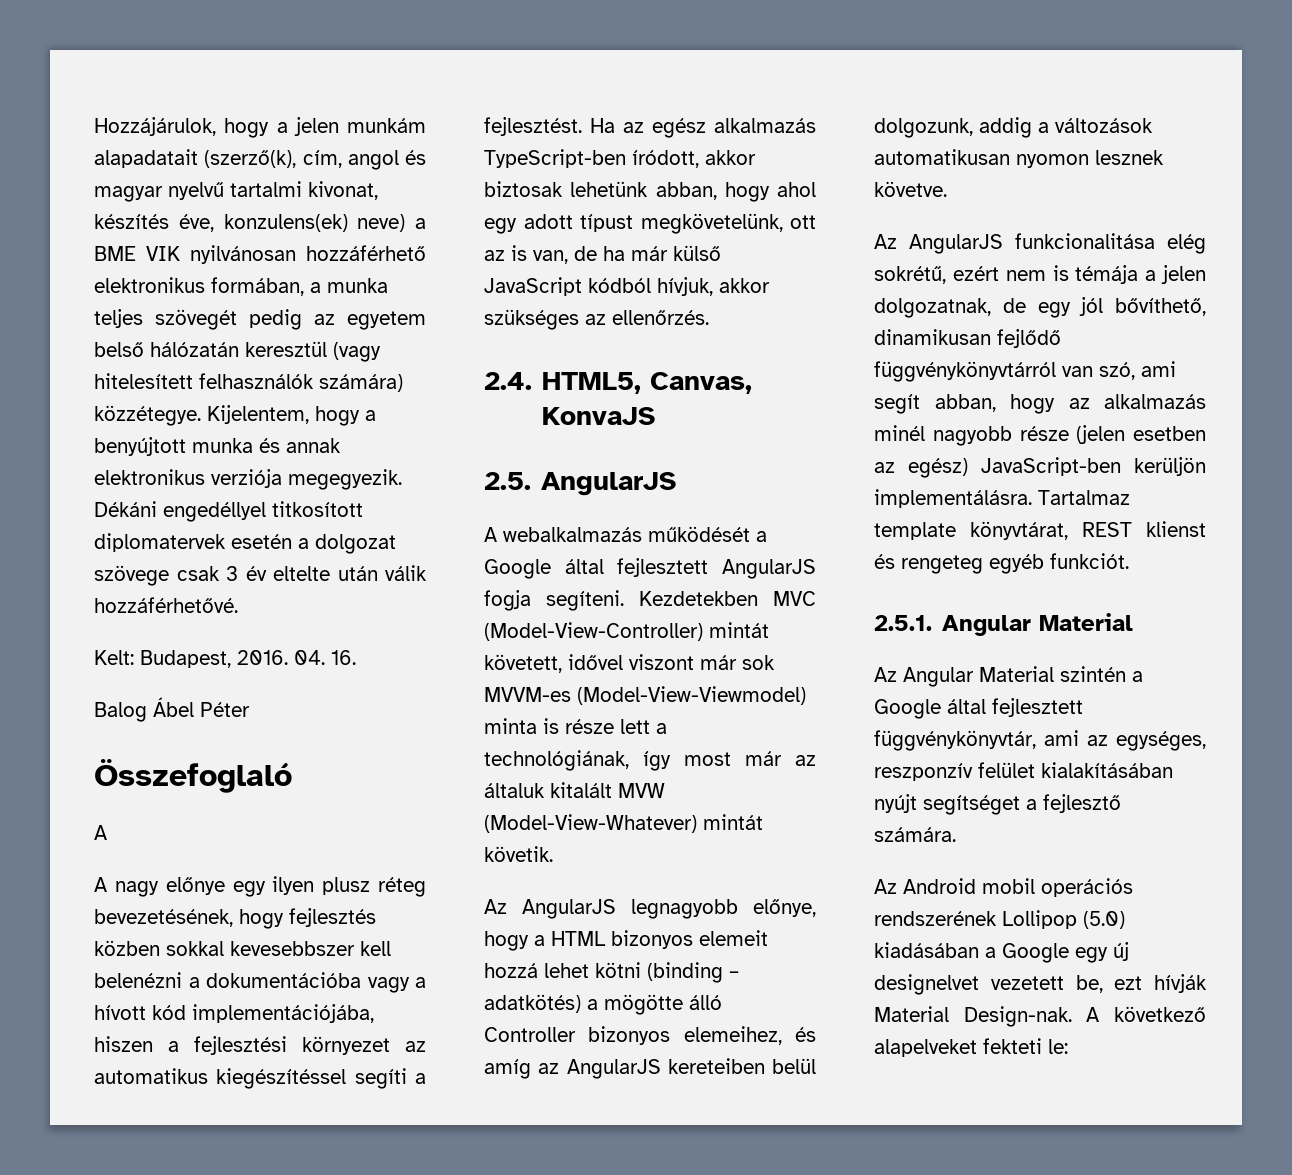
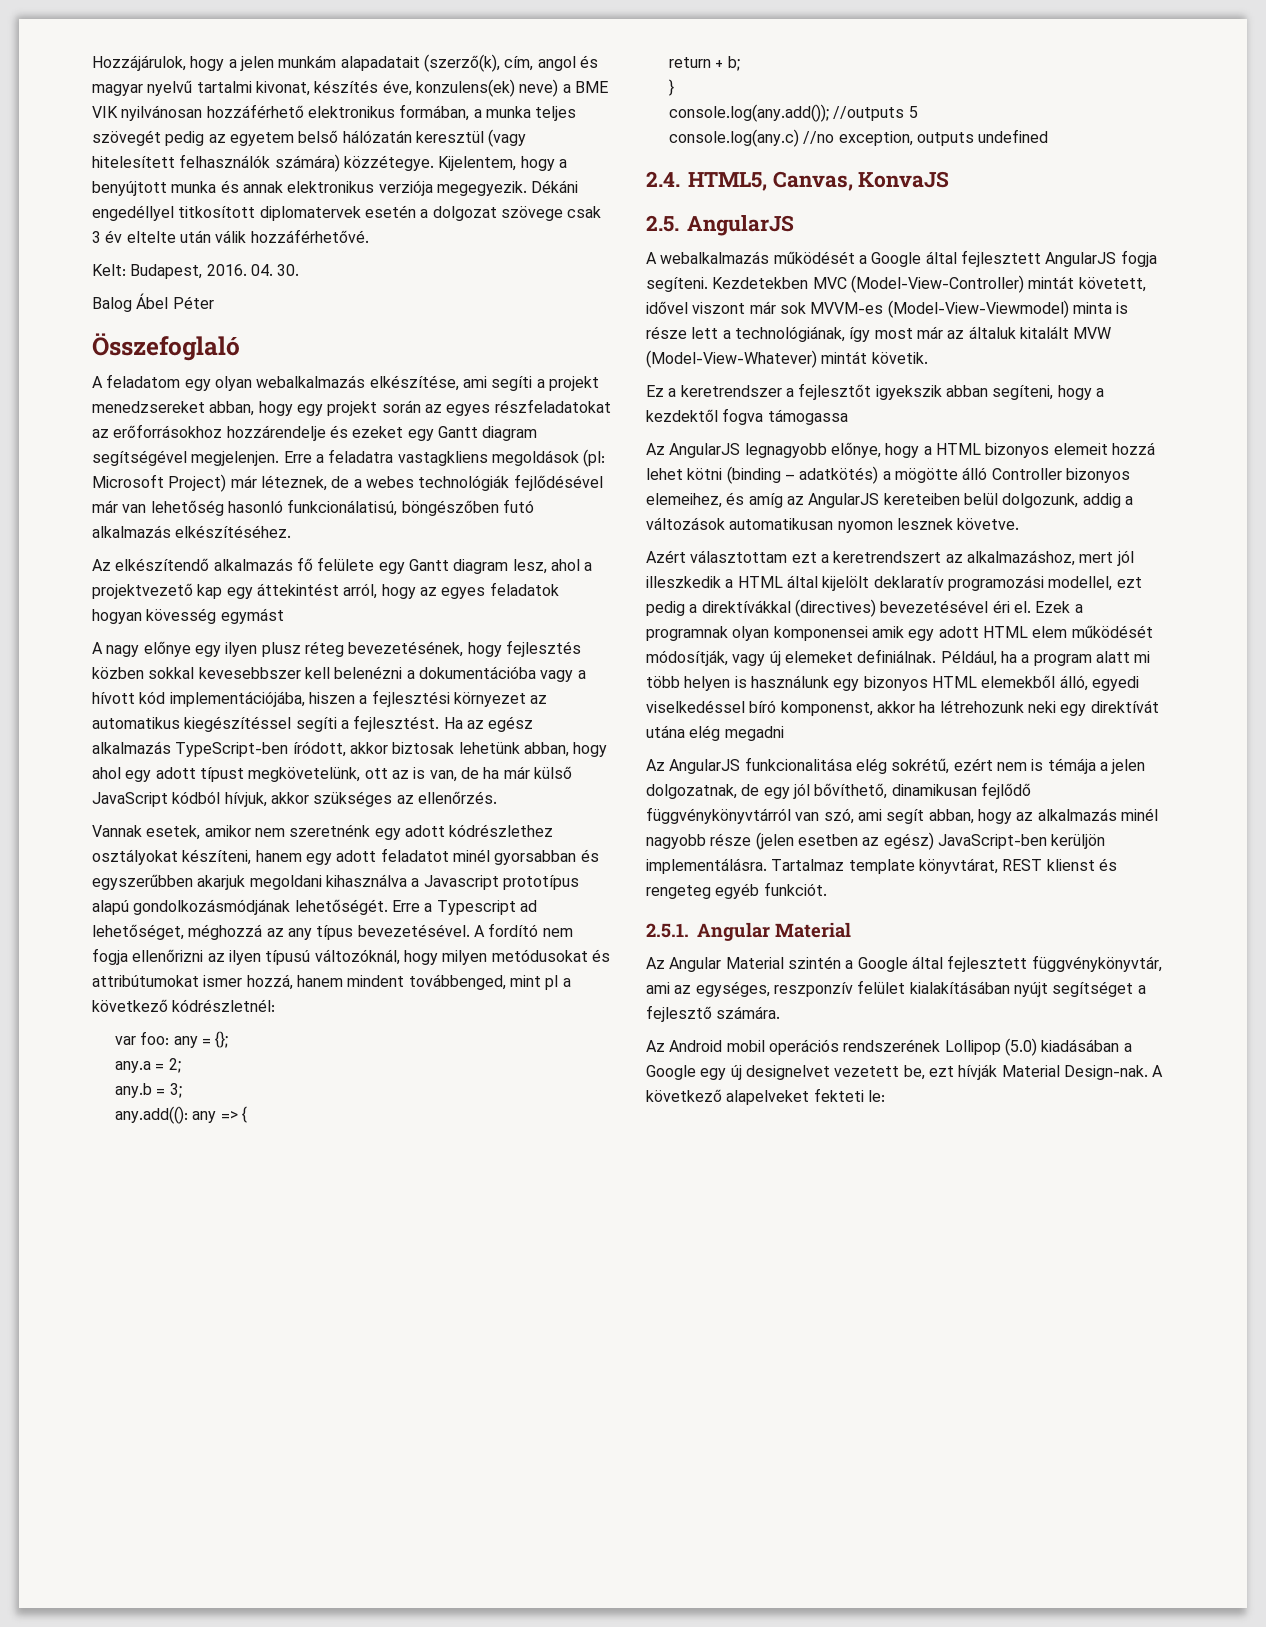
[331,650,356,665] 16. -> [277,264,300,276] 30.
(107, 832) none -> [106,374,599,391] [92,399,611,416] [92,424,538,441] [92,449,606,467] [92,474,603,492] [92,499,534,516] [92,525,292,538] [92,557,593,574] [92,582,559,599] [92,608,284,624] feladatom egy olyan webalkalmazás elkészítése, ami segíti a projekt menedzsereket abban, hogy egy projekt során az egyes részfeladatokat az erőforrásokhoz hozzárendelje és ezeket egy Gantt diagram segítségével megjelenjen. Erre a feladatra vastagkliens megoldások (pl: Microsoft Project) már léteznek, de a webes technológiák fejlődésével már van lehetőség hasonló funkcionálatisú, böngészőben futó alkalmazás elkészítéséhez. // Az elkészítendő alkalmazás fő felülete egy Gantt diagram lesz, ahol a projektvezető kap egy áttekintést arról, hogy az egyes feladatok hogyan kövesség egymást
(709, 317) none -> [92,824,554,840] [92,848,599,865] [92,874,579,890] [92,899,537,915] [92,923,573,940] [92,948,610,965] [92,974,571,990] [92,999,276,1012] [114,1031,229,1048] [114,1058,181,1073] [114,1083,182,1098] [114,1106,247,1124] [668,56,740,71] [668,79,674,96] [668,104,918,122] [668,129,1049,147] // Vannak esetek, amikor nem szeretnénk egy adott kódrészlethez osztályokat készíteni, hanem egy adott feladatot minél gyorsabban és egyszerűbben akarjuk megoldani kihasználva a Javascript prototípus alapú gondolkozásmódjának lehetőségét. Erre a Typescript ad lehetőséget, méghozzá az any típus bevezetésével. A fordító nem fogja ellenőrizni az ilyen típusú változóknál, hogy milyen metódusokat és attribútumokat ismer hozzá, hanem mindent továbbenged, mint pl a következő kódrészletnél: // var foo: any = {}; // any.a = 2; // any.b = 3; // any.add((): any => { // return + b; // } // console.log(any.add()); //outputs 5 // console.log(any.c) //no exception, outputs undefined
(553, 854) none -> [646,383,1104,400] [646,408,848,425] // Ez a keretrendszer a fejlesztőt igyekszik abban segíteni, hogy a kezdektől fogva támogassa
(947, 189) none -> [646,550,1134,566] [646,575,1142,591] [646,599,1083,617] [646,625,1153,641] [646,649,1151,666] [646,675,1139,691] [646,700,1159,716] [646,725,784,741] // Azért választottam ezt a keretrendszert az alkalmazáshoz, mert jól illeszkedik a HTML által kijelölt deklaratív programozási modellel, ezt pedig a direktívákkal (directives) bevezetésével éri el. Ezek a programnak olyan komponensei amik egy adott HTML elem működését módosítják, vagy új elemeket definiálnak. Például, ha a program alatt mi több helyen is használunk egy bizonyos HTML elemekből álló, egyedi viselkedéssel bíró komponenst, akkor ha létrehozunk neki egy direktívát utána elég megadni

